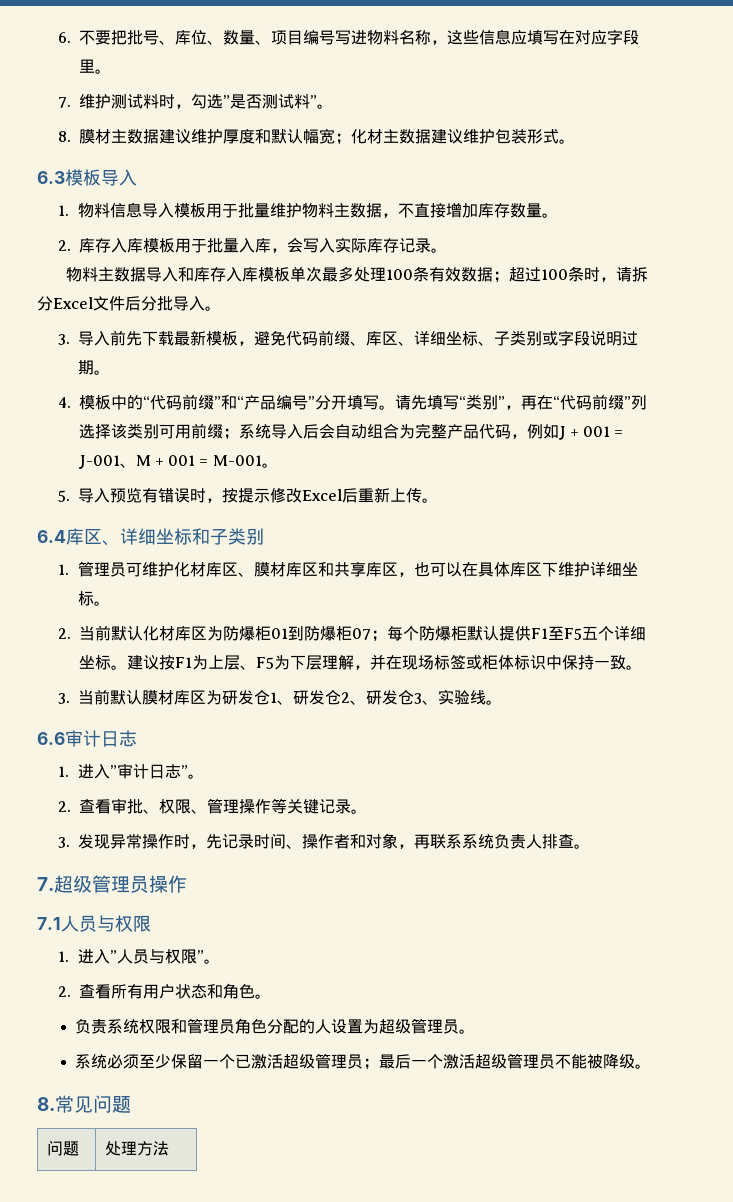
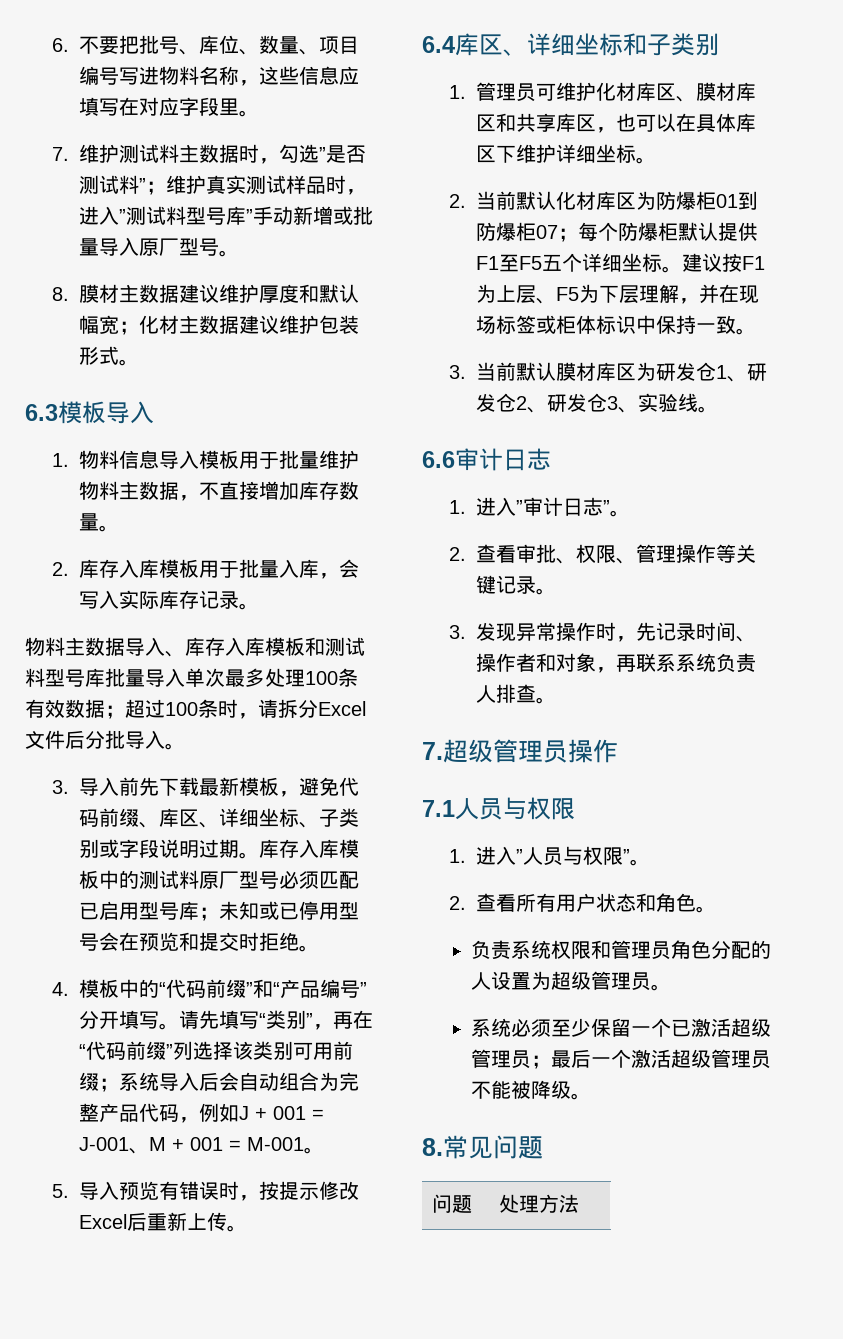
(159, 101) none -> [179,144,240,163] 主数据
(317, 101) none -> [146,175,367,195] [79,206,374,225] [79,237,220,256] ；维护真实测试样品时，进入”测试料型号库”手动新增或批量导入原厂型号
[178,267,291,282] 和库存入库模板 -> [165,637,365,657] [25,668,185,687] 、库存入库模板和测试料型号库批量导入
(111, 372) none -> [259,839,360,858] [79,870,360,889] [79,901,360,921] [79,932,320,952] 库存入库模板中的测试料原厂型号必须匹配已启用型号库；未知或已停用型号会在预览和提交时拒绝。

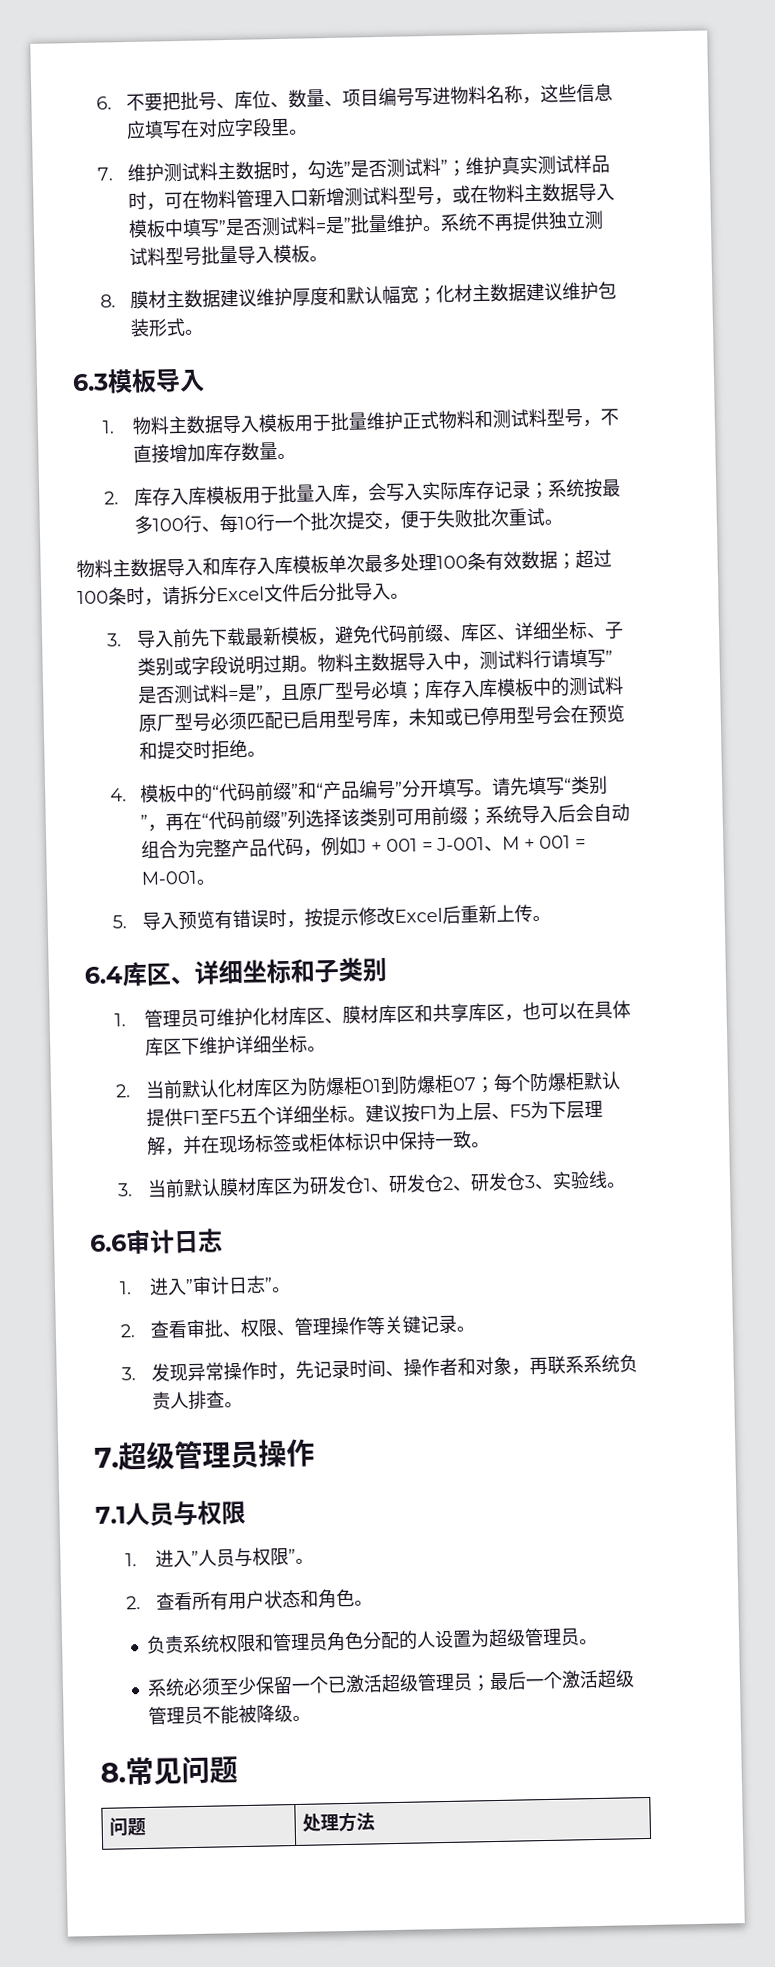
[79,206,374,225] [79,237,220,256] 进入”测试料型号库”手动新增或批量导入原厂型号 -> [163,183,615,210] [127,210,604,239] [128,244,310,267] 可在物料管理入口新增测试料型号，或在物料主数据导入模板中填写”是否测试料=是”批量维护。系统不再提供独立测试料型号批量导入模板
[119,450,160,469] 信息 -> [167,415,224,434] 主数据
[79,481,180,500] 物料主数据 -> [401,408,583,430] 正式物料和测试料型号
(240, 600) none -> [529,478,621,500] [133,507,545,534] ；系统按最多100行、每10行一个批次提交，便于失败批次重试
[165,637,365,657] [25,668,185,687] 、库存入库模板和测试料型号库批量导入 -> [202,555,329,576] 和库存入库模板
(260, 855) none -> [316,648,613,673] [137,680,426,705] 物料主数据导入中，测试料行请填写”是否测试料=是”，且原厂型号必填；
[199,907,220,921] ； -> [389,720,409,728] ，

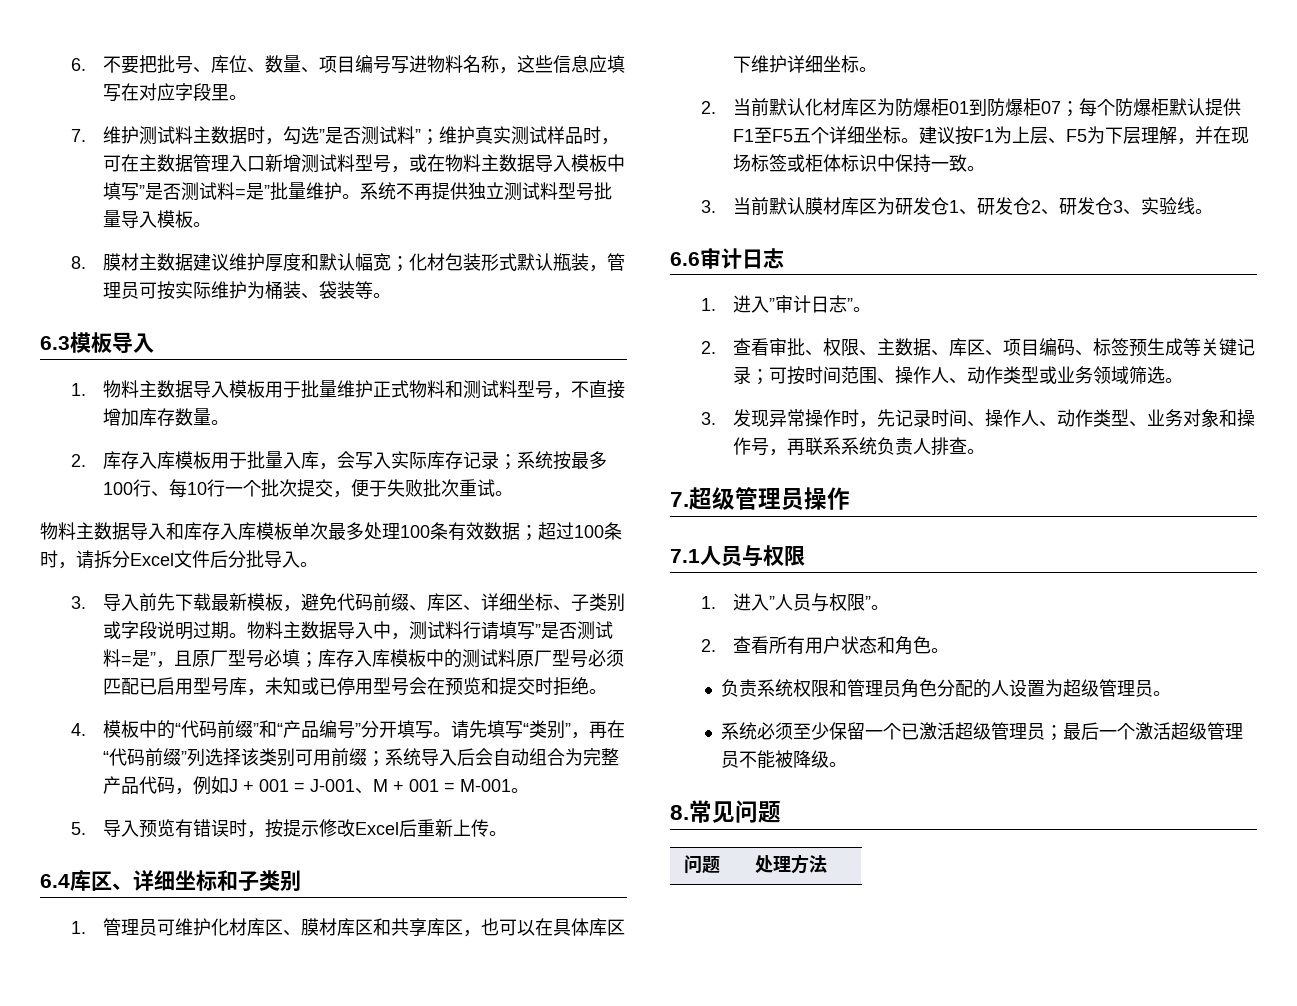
[199,189,237,209] 物料 -> [138,154,193,172] 主数据
[471,281,617,302] [129,317,186,337] 主数据建议维护包装形式 -> [444,253,625,272] [102,281,373,300] 包装形式默认瓶装，管理员可按实际维护为桶装、袋装等
[293,1314,457,1336] 管理操作等关键记录 -> [876,338,1255,357] [732,366,1165,385] 主数据、库区、项目编码、标签预生成等关键记录；可按时间范围、操作人、动作类型或业务领域筛选
[438,1356,512,1377] 者和对象 -> [1020,409,1255,427] [732,437,769,456] 人、动作类型、业务对象和操作号

